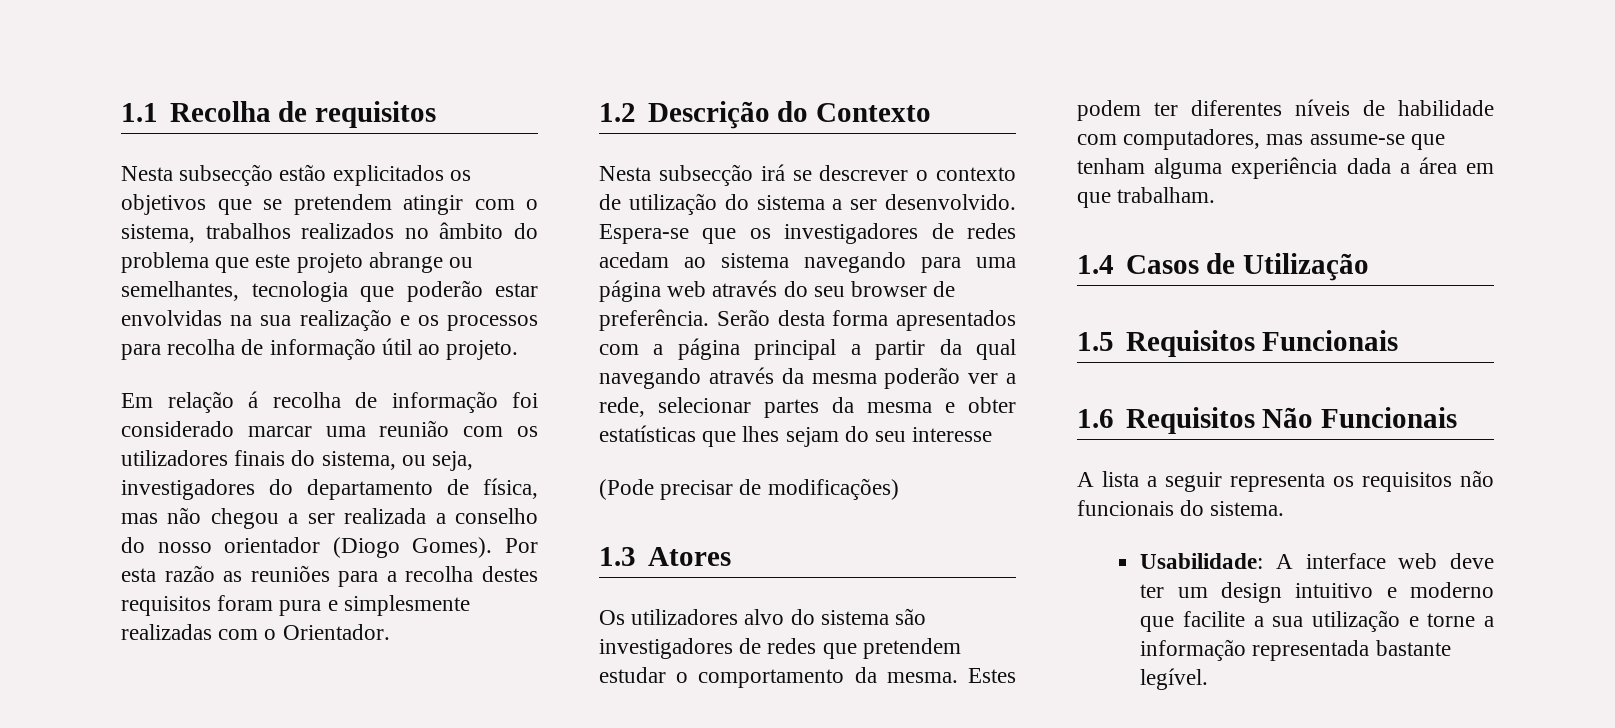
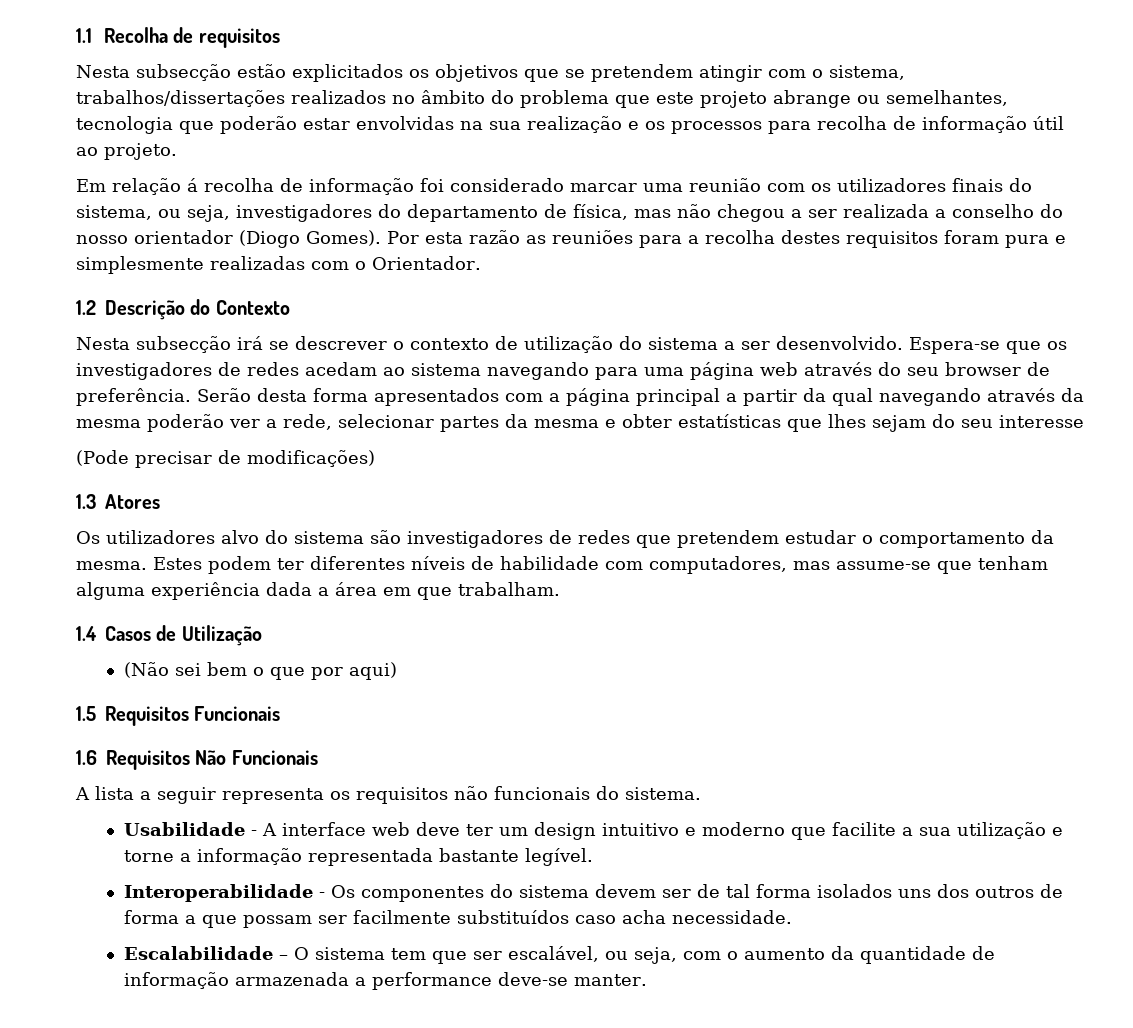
[205,223,291,239] trabalhos -> [76,90,285,107] trabalhos/dissertações
(1370, 267) none -> [123,662,397,680] // (Não sei bem o que por aqui)
[1140,553,1264,569] Usabilidade: -> [123,822,257,836] Usabilidade -
(1209, 679) none -> [123,884,1063,902] [123,910,792,928] [123,946,995,964] [123,972,647,990] // Interoperabilidade - Os componentes do sistema devem ser de tal forma isolados uns dos outros de forma a que possam ser facilmente substituídos caso acha necessidade. // Escalabilidade – O sistema tem que ser escalável, ou seja, com o aumento da quantidade de informação armazenada a performance deve-se manter.

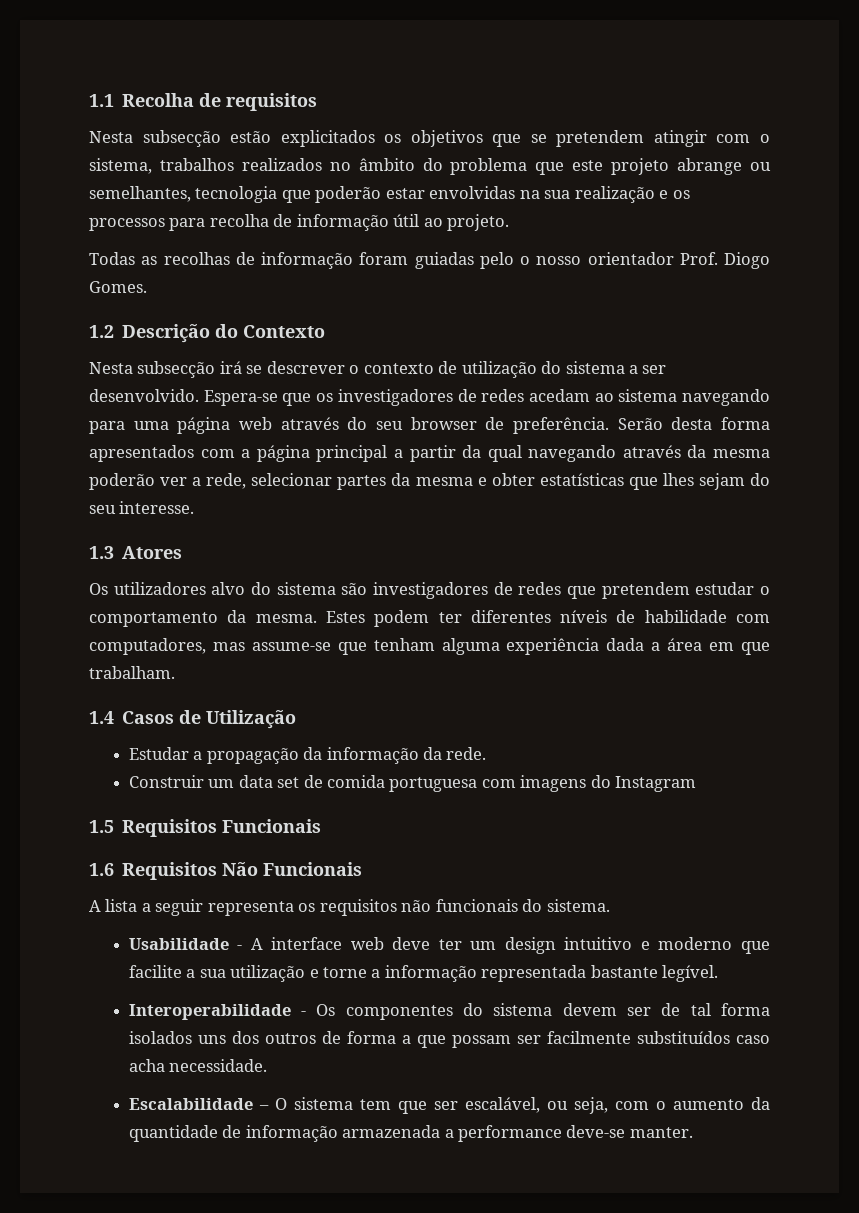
[76,90,285,107] trabalhos/dissertações -> [159,158,234,171] trabalhos
[76,178,1032,195] [76,204,1063,222] [76,230,1066,248] [76,256,481,274] Em relação á recolha de informação foi considerado marcar uma reunião com os utilizadores finais do sistema, ou seja, investigadores do departamento de física, mas não chegou a ser realizada a conselho do nosso orientador (Diogo Gomes). Por esta razão as reuniões para a recolha destes requisitos foram pura e simplesmente realizadas com o Orientador. -> [89,252,770,269] [89,281,147,293] Todas as recolhas de informação foram guiadas pelo o nosso orientador Prof. Diogo Gomes.
[999,415,1084,428] [76,450,375,468] interesse // (Pode precisar de modificações) -> [119,501,195,514] interesse.
[123,662,397,680] (Não sei bem o que por aqui) -> [128,747,487,764] [128,775,697,792] Estudar a propagação da informação da rede. // Construir um data set de comida portuguesa com imagens do Instagram

